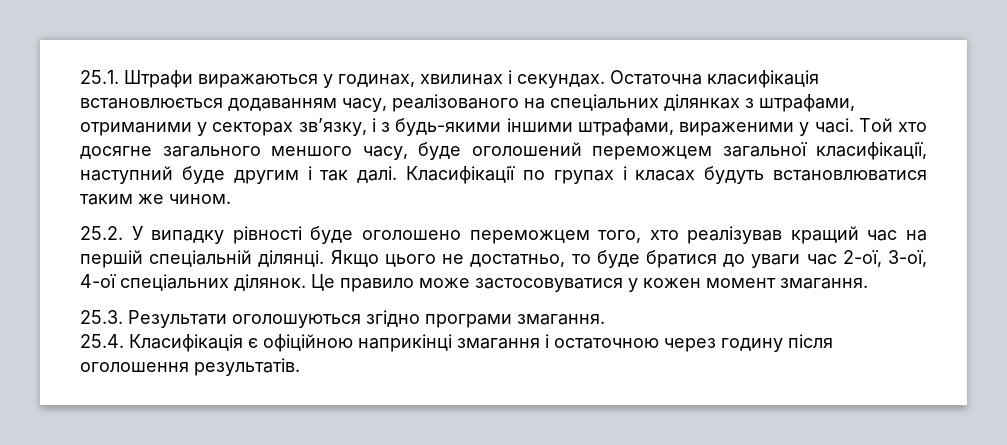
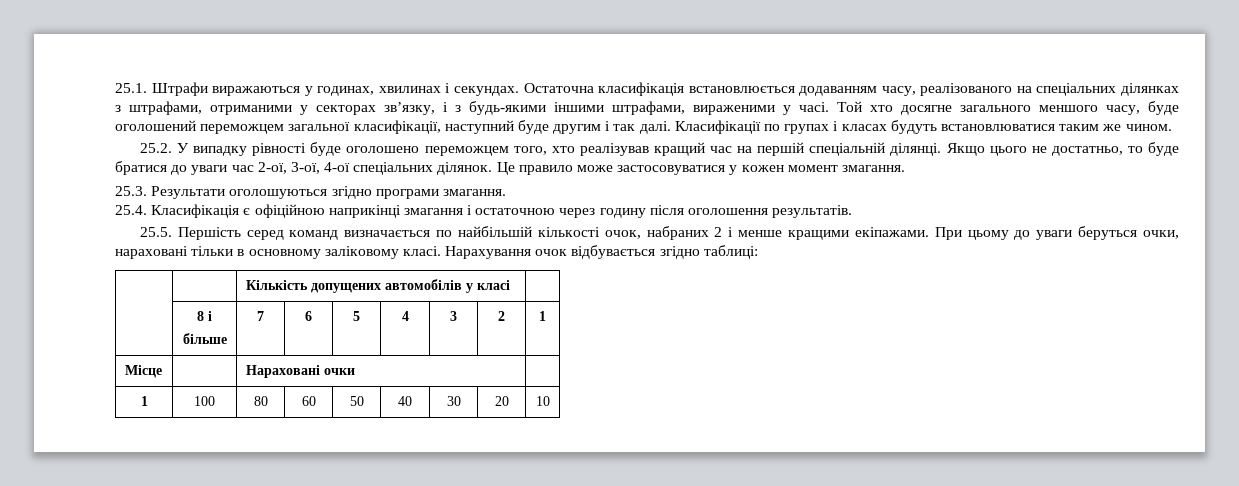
(300, 367) none -> [139,226,1180,240] [115,245,758,259] [245,279,510,293] [197,311,212,321] [182,333,227,344] [257,311,264,321] [305,311,312,321] [353,311,360,321] [401,311,409,321] [450,311,457,321] [498,311,505,321] [539,311,546,321] [124,365,162,378] [245,365,355,378] [140,396,148,406] [194,396,215,406] [253,396,268,406] [301,396,316,406] [349,396,364,406] [398,396,412,406] [446,396,461,406] [494,396,509,406] [535,396,550,406] // 25.5. Першість серед команд визначається по найбільшій кількості очок, набраних 2 і менше кращими екіпажами. При цьому до уваги беруться очки, нараховані тільки в основному заліковому класі. Нарахування очок відбувається згідно таблиці: // | | Кількість допущених автомобілів у класі | // | 8 і // більше | 7 | 6 | 5 | 4 | 3 | 2 | 1 // Місце | | Нараховані очки | // 1 | 100 | 80 | 60 | 50 | 40 | 30 | 20 | 10

